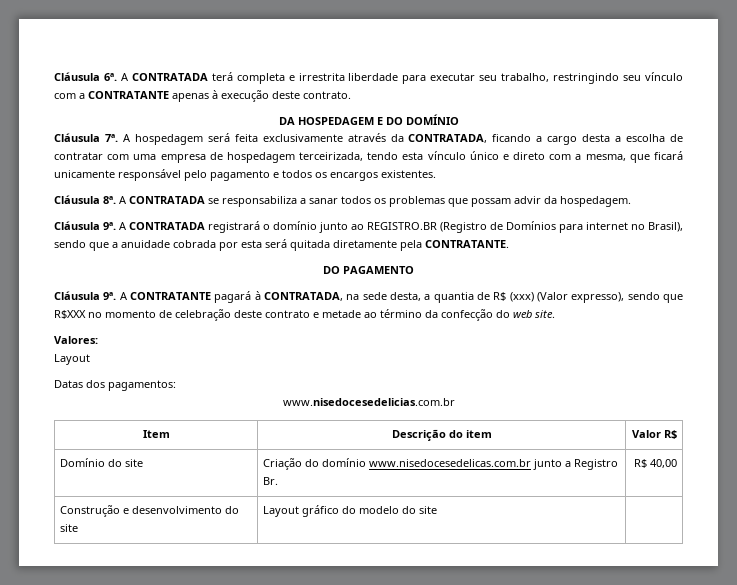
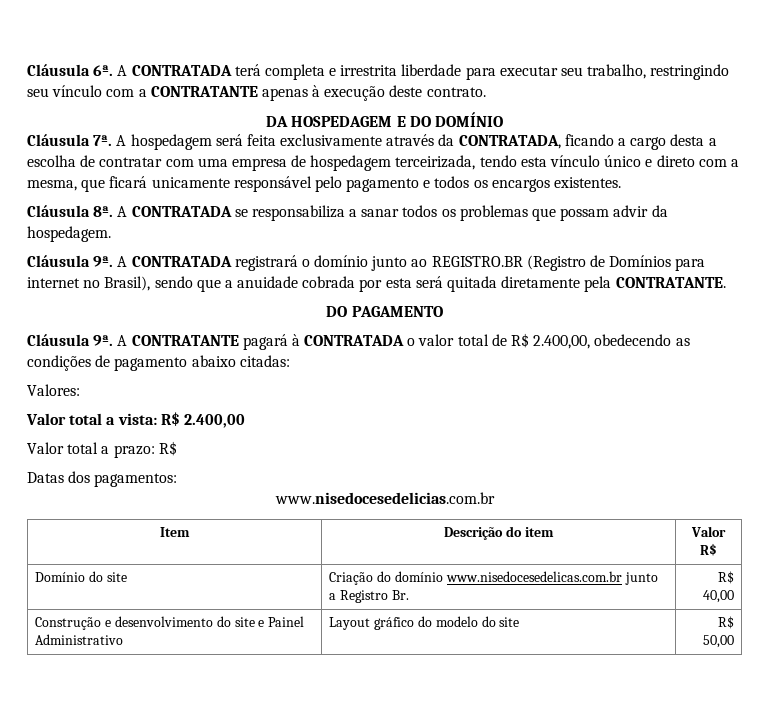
[264,292,683,303] [54,309,555,321] [54,336,98,344] [54,354,90,365] CONTRATADA, na sede desta, a quantia de R$ (xxx) (Valor expresso), sendo que R$XXX no momento de celebração deste contrato e metade ao término da confecção do web site. // Valores: // Layout -> [304,333,690,349] [27,355,290,371] [27,384,80,396] [26,412,245,428] [27,441,177,458] CONTRATADA o valor total de R$ 2.400,00, obedecendo as condições de pagamento abaixo citadas: // Valores: // Valor total a vista: R$ 2.400,00 // Valor total a prazo: R$
(78, 528) none -> [258,616,305,627] [35,634,124,645] e Painel Administrativo
(437, 510) none -> [717,616,734,629] [702,635,734,648] R$ 50,00

